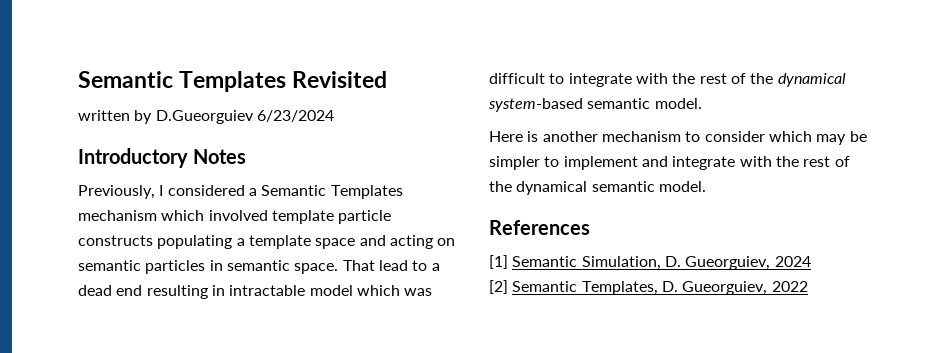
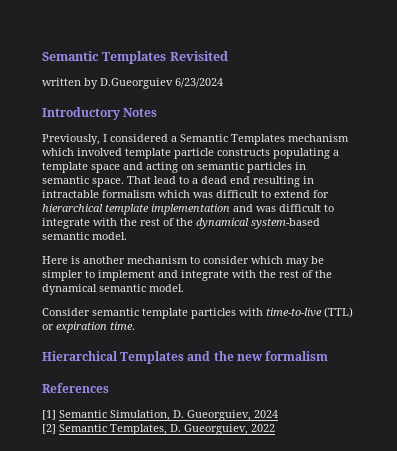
[309,285,353,296] model -> [102,190,156,198] formalism
(565, 78) none -> [274,190,329,198] [42,204,334,215] extend for hierarchical template implementation and was difficult to
(706, 186) none -> [42,307,353,319] [42,322,135,333] [42,351,329,364] // Consider semantic template particles with time-to-live (TTL) or expiration time. // Hierarchical Templates and the new formalism

